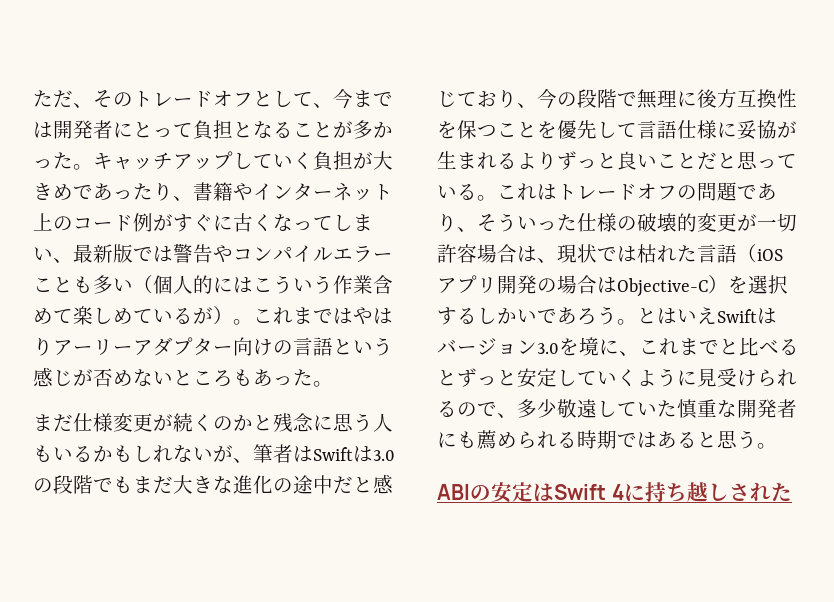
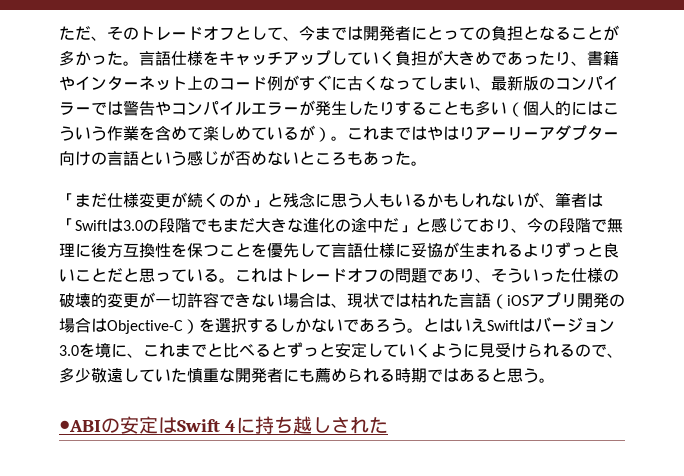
(193, 130) none -> [475,27,491,40] の
(93, 167) none -> [139,51,219,66] 言語仕様を
(133, 253) none -> [539,76,619,90] [59,102,91,115] のコンパイラー
(393, 256) none -> [299,100,427,116] が発生したりする
(373, 284) none -> [139,126,155,140] を
(333, 384) none -> [59,193,75,206] 「
(253, 422) none -> [251,200,267,208] 」
(313, 454) none -> [59,218,75,231] 「
(353, 485) none -> [399,225,415,233] 」
(477, 253) none -> [219,293,283,308] できない
(517, 315) none -> [311,318,327,333] な
[437,484,470,500] ABI -> [59,420,101,432] ●ABI

